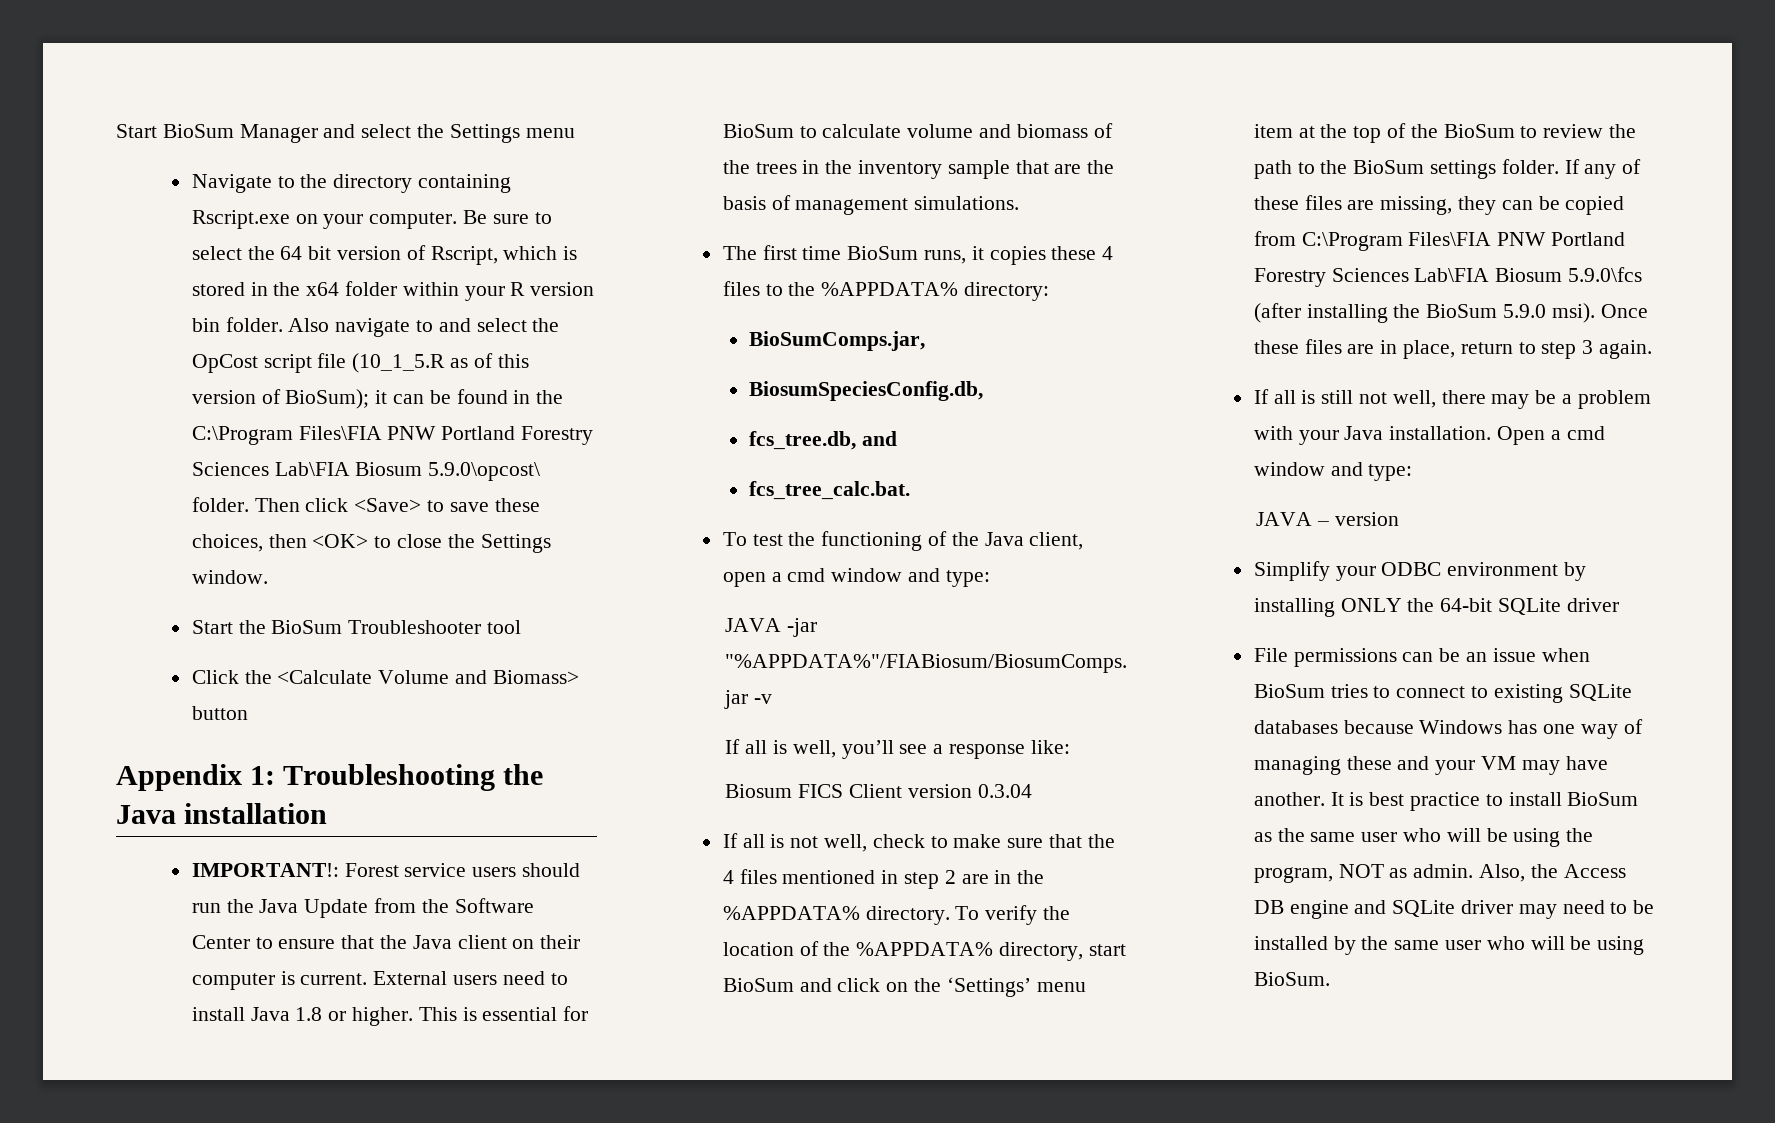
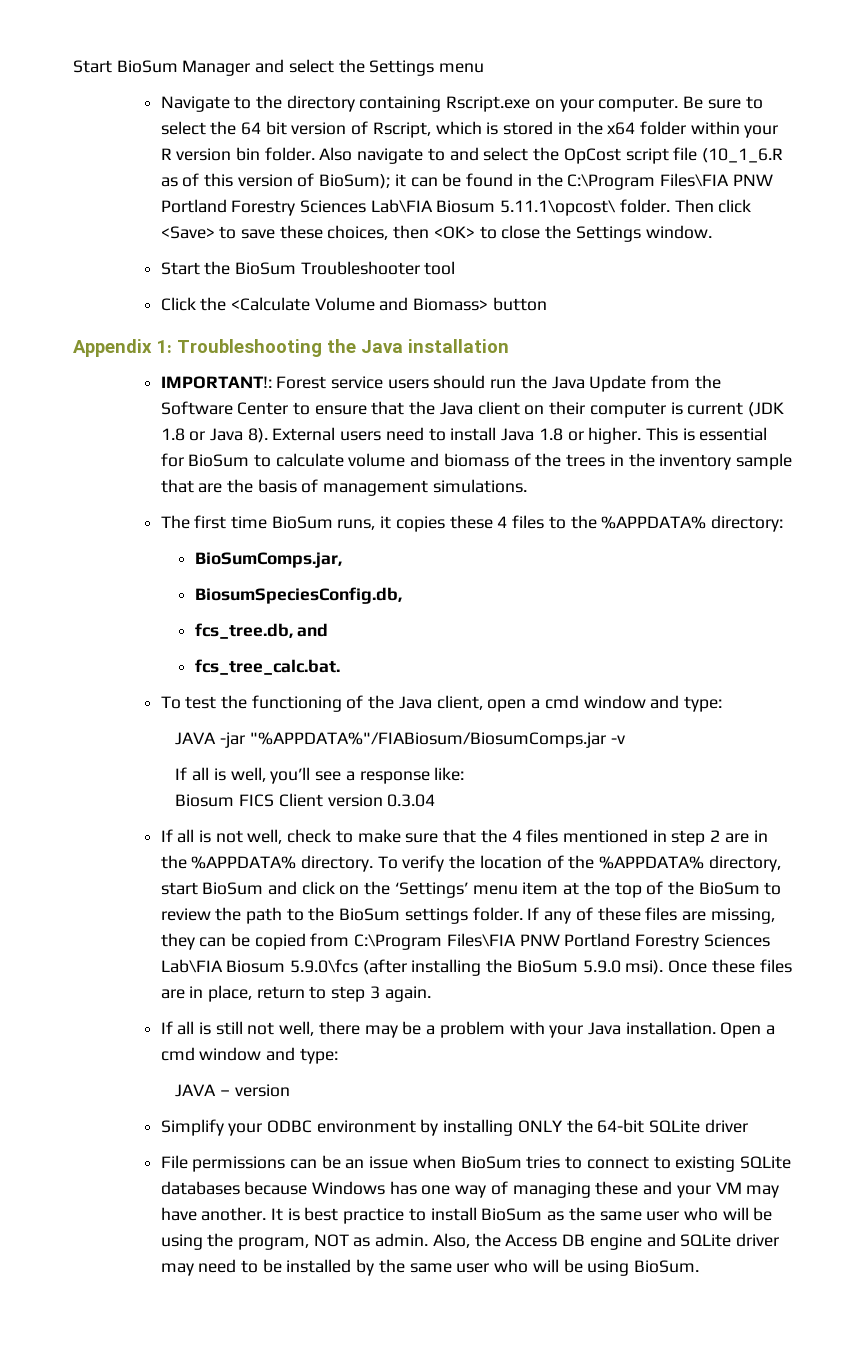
[352,353,446,373] (10_1_5.R -> [701,148,783,163] (10_1_6.R
[428,462,541,481] 5.9.0\opcost\ -> [500,200,617,216] 5.11.1\opcost\
[300,973,368,985] current. -> [687,402,784,417] [160,428,268,443] current (JDK 1.8 or Java 8).

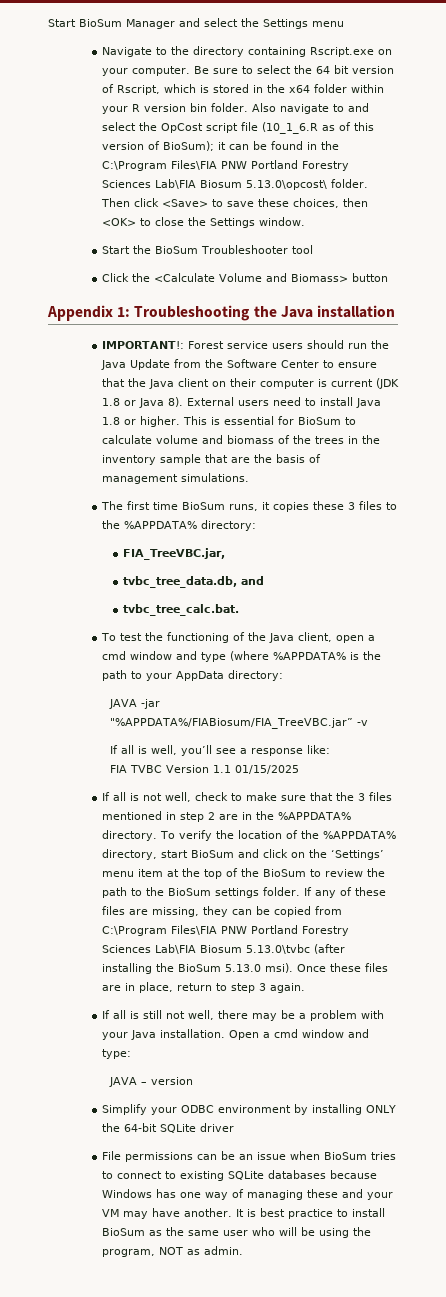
[500,200,617,216] 5.11.1\opcost\ -> [245,180,327,190] 5.13.0\opcost\
[497,516,508,528] 4 -> [347,502,355,510] 3
[194,552,342,568] [194,587,402,604] [194,623,293,639] BioSumComps.jar, // BiosumSpeciesConfig.db, // fcs_tree.db, -> [122,548,226,560] [122,576,237,588] FIA_TreeVBC.jar, // tvbc_tree_data.db,
[194,659,340,675] fcs_tree_calc.bat. -> [122,604,239,616] tvbc_tree_calc.bat.
[683,696,722,712] type: -> [200,651,381,662] [101,670,283,681] type (where %APPDATA% is the path to your AppData directory:
[249,732,606,748] "%APPDATA%"/FIABiosum/BiosumComps.jar -> [110,718,354,729] "%APPDATA%/FIABiosum/FIA_TreeVBC.jar”
[175,793,436,807] Biosum FICS Client version 0.3.04 -> [110,765,300,774] FIA TVBC Version 1.1 01/15/2025
[511,830,522,842] 4 -> [357,793,365,801] 3
[290,959,359,973] 5.9.0\fcs -> [245,944,310,954] 5.13.0\tvbc
[582,960,621,973] 5.9.0 -> [224,964,261,972] 5.13.0
[432,1233,779,1250] [160,1259,699,1276] Also, the Access DB engine and SQLite driver may need to be installed by the same user who will be using BioSum. -> (243, 1250) none

